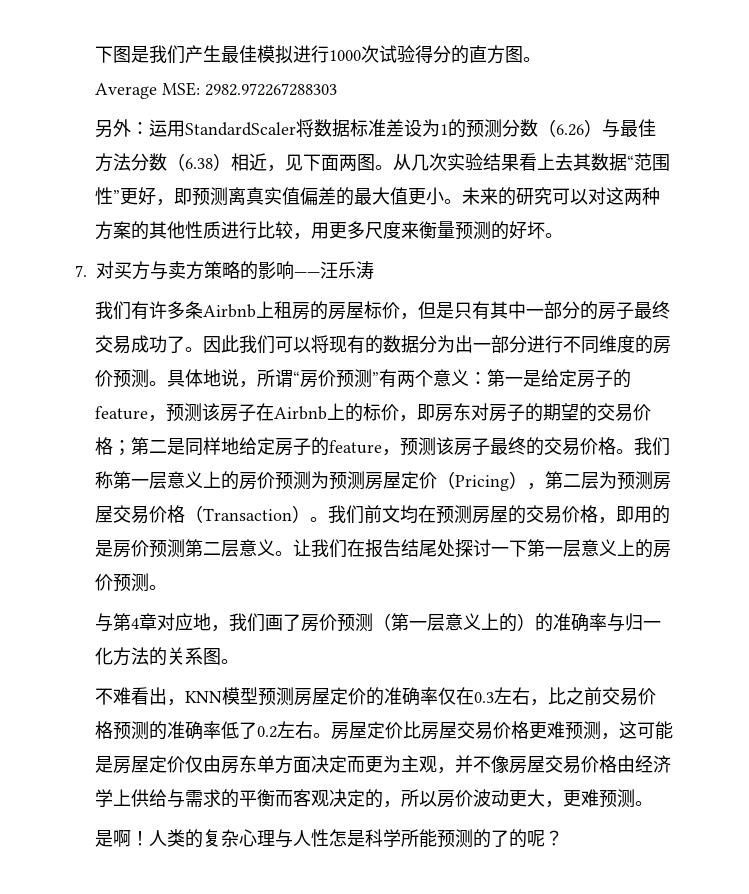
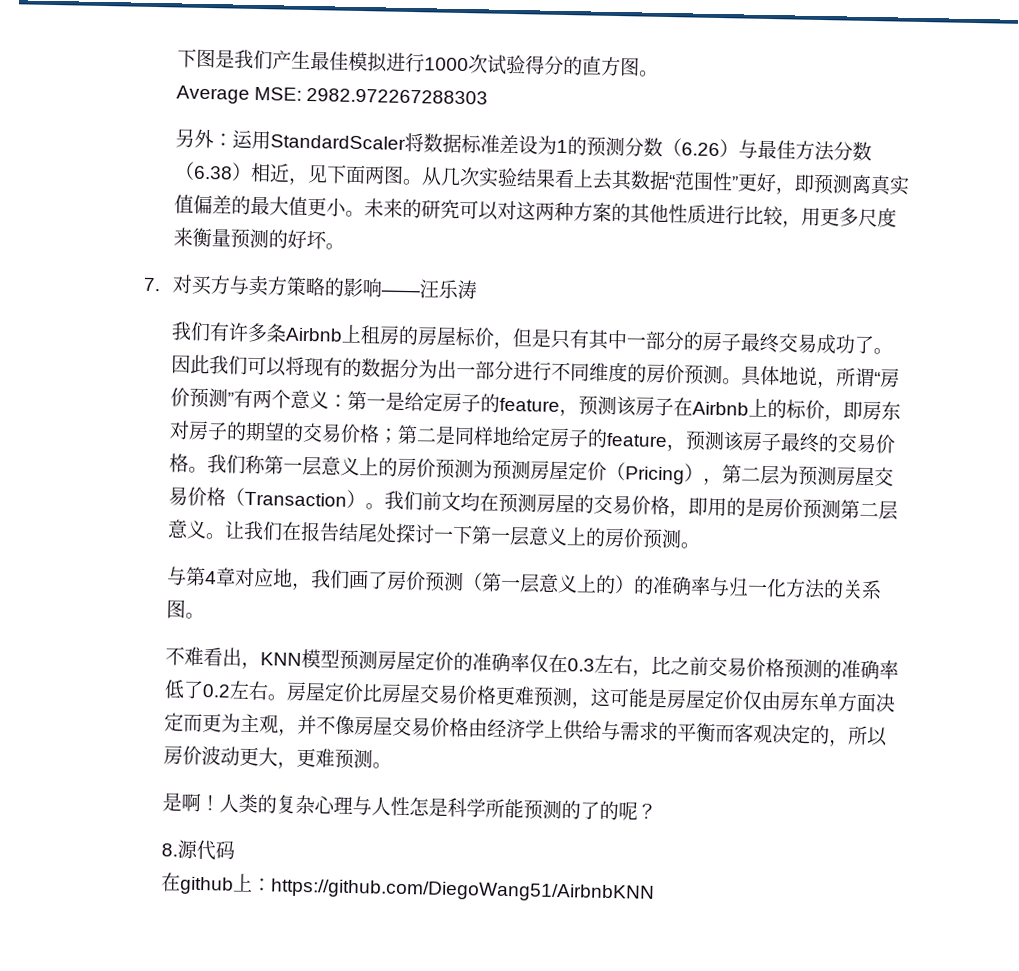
(564, 838) none -> [160,839,236,861] [160,872,655,903] // 8.源代码 // 在github上：https://github.com/DiegoWang51/AirbnbKNN

